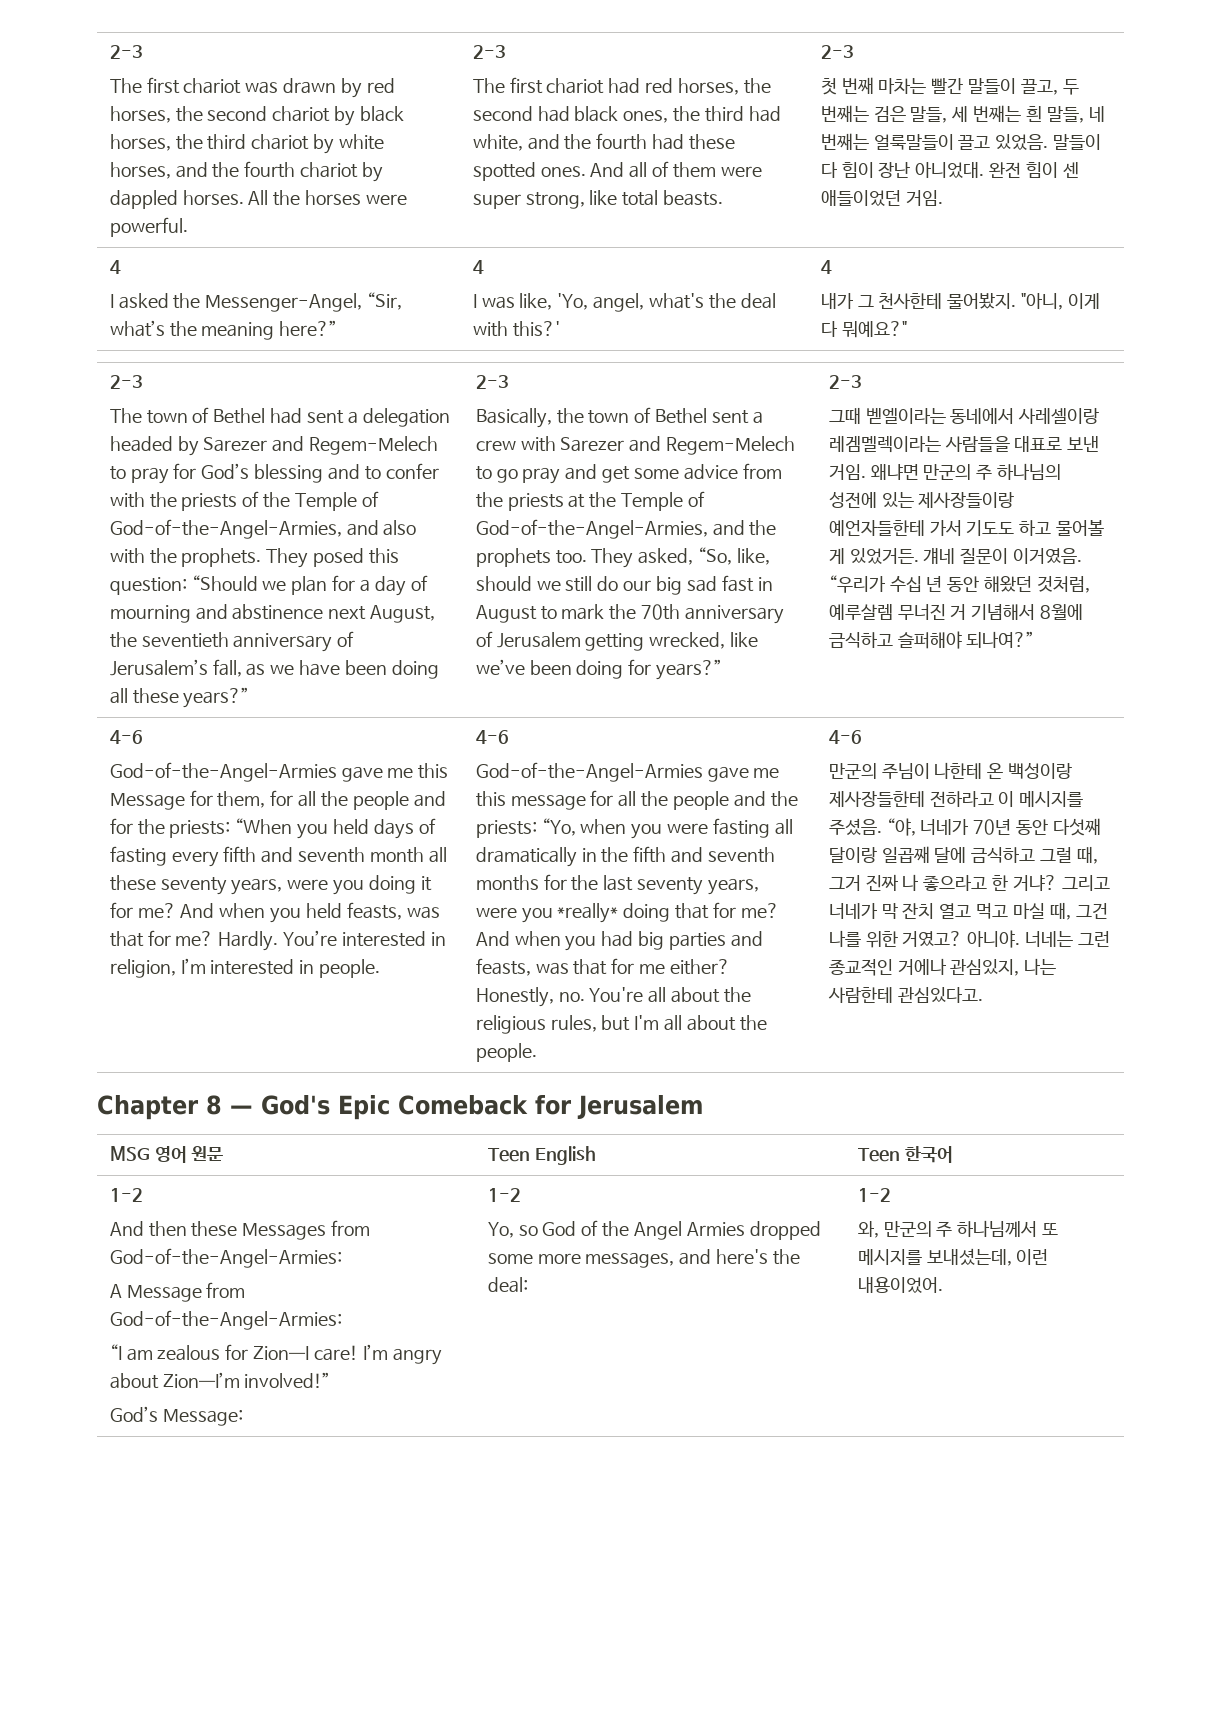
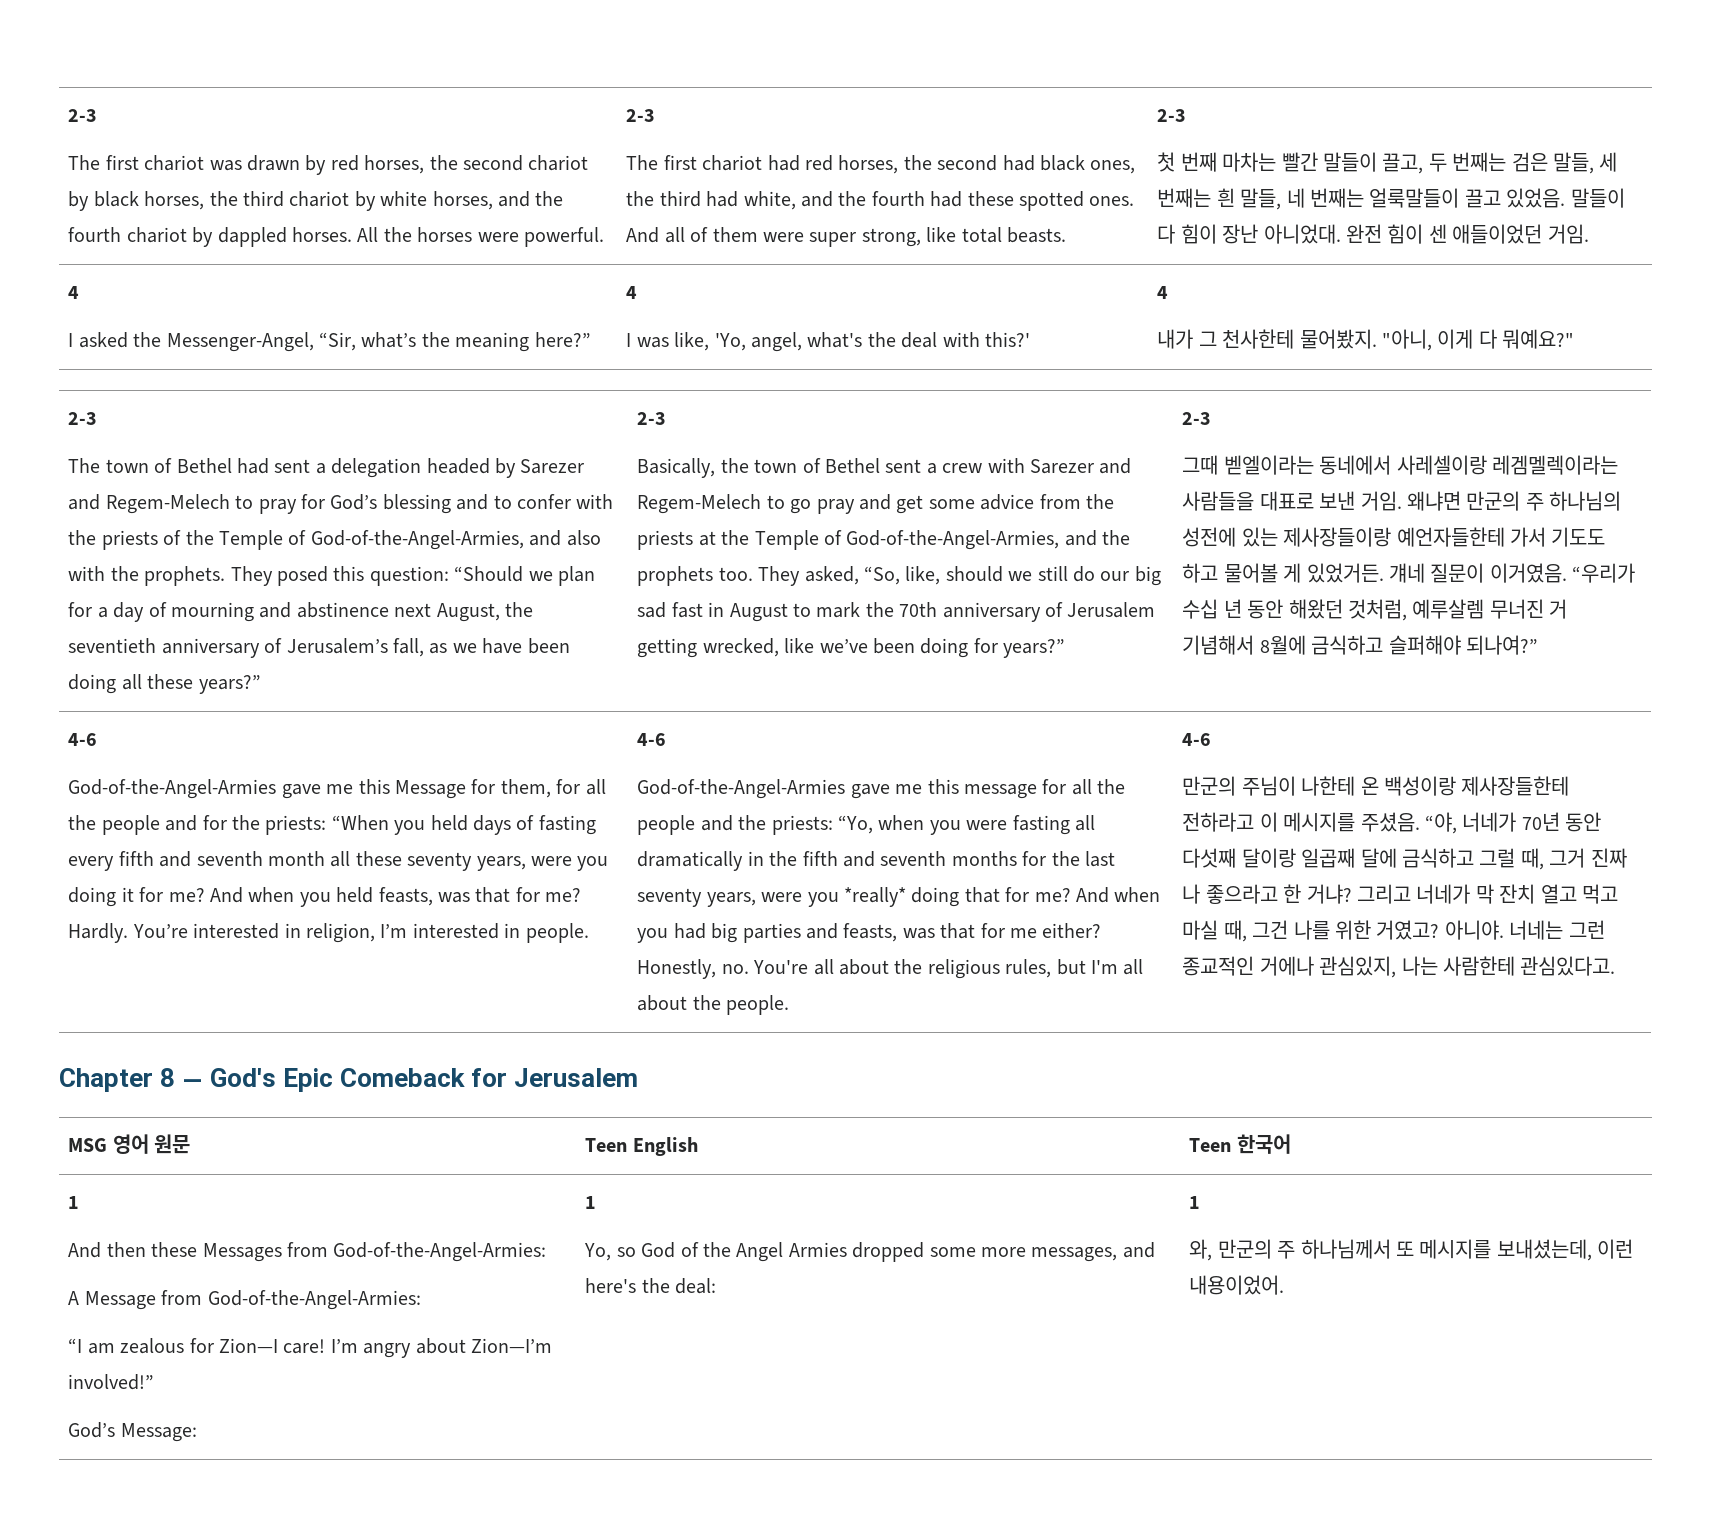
[109,1188,143,1202] 1-2 -> [68,1196,80,1209] 1
[487,1188,521,1202] 1-2 -> [585,1196,597,1209] 1
[857,1188,891,1202] 1-2 -> [1189,1196,1201,1209] 1

